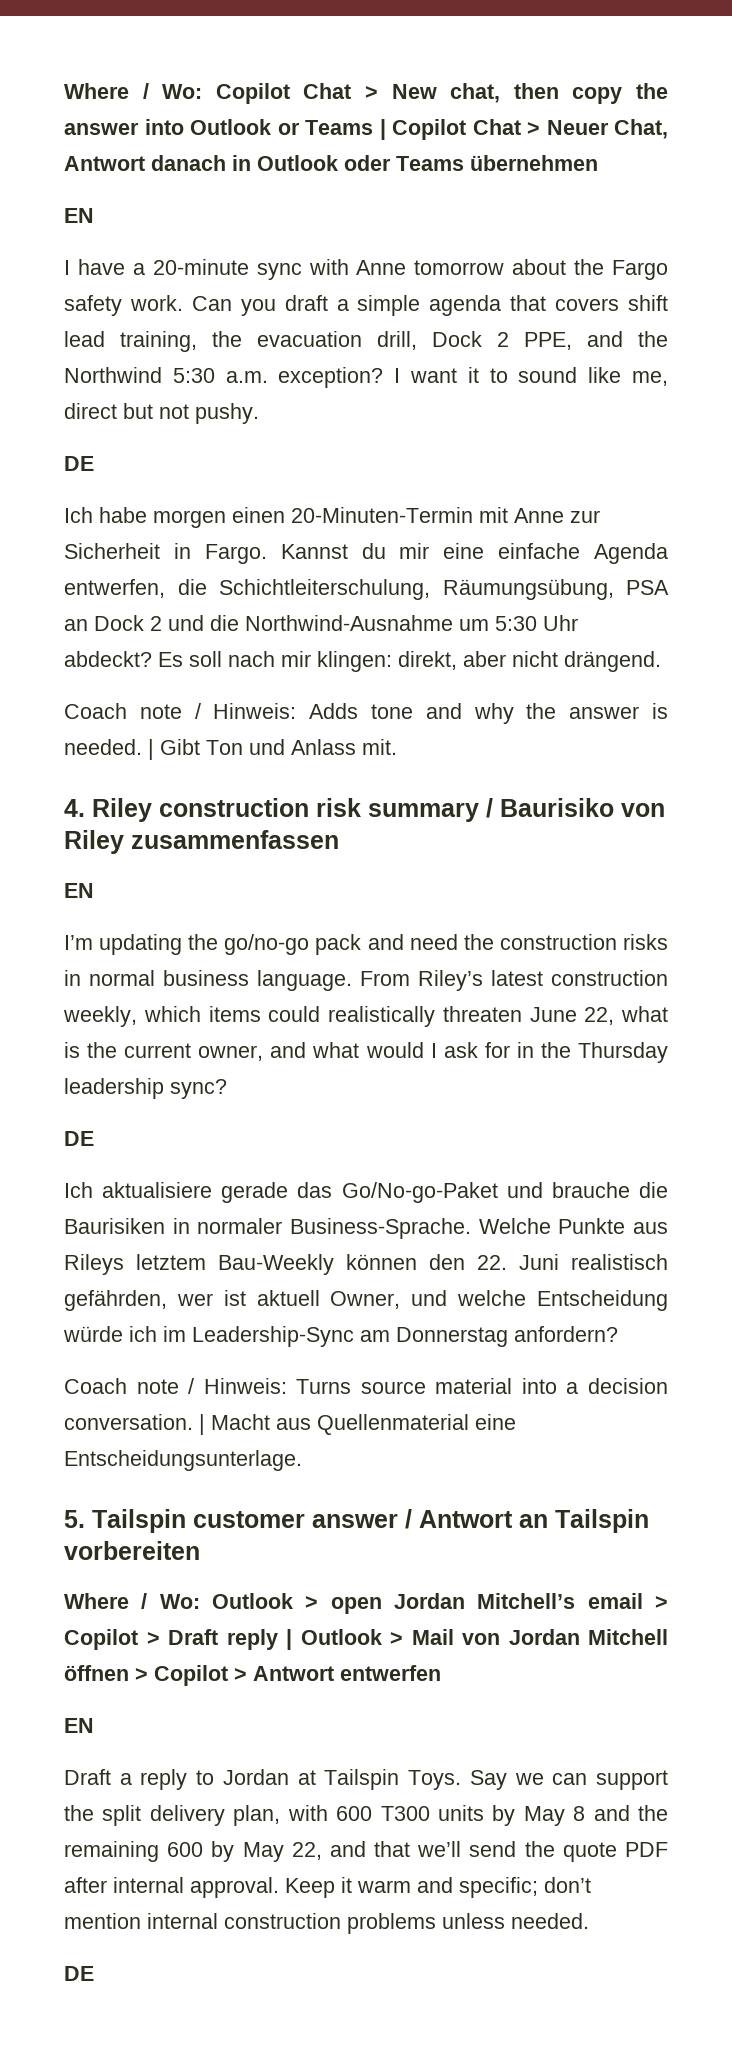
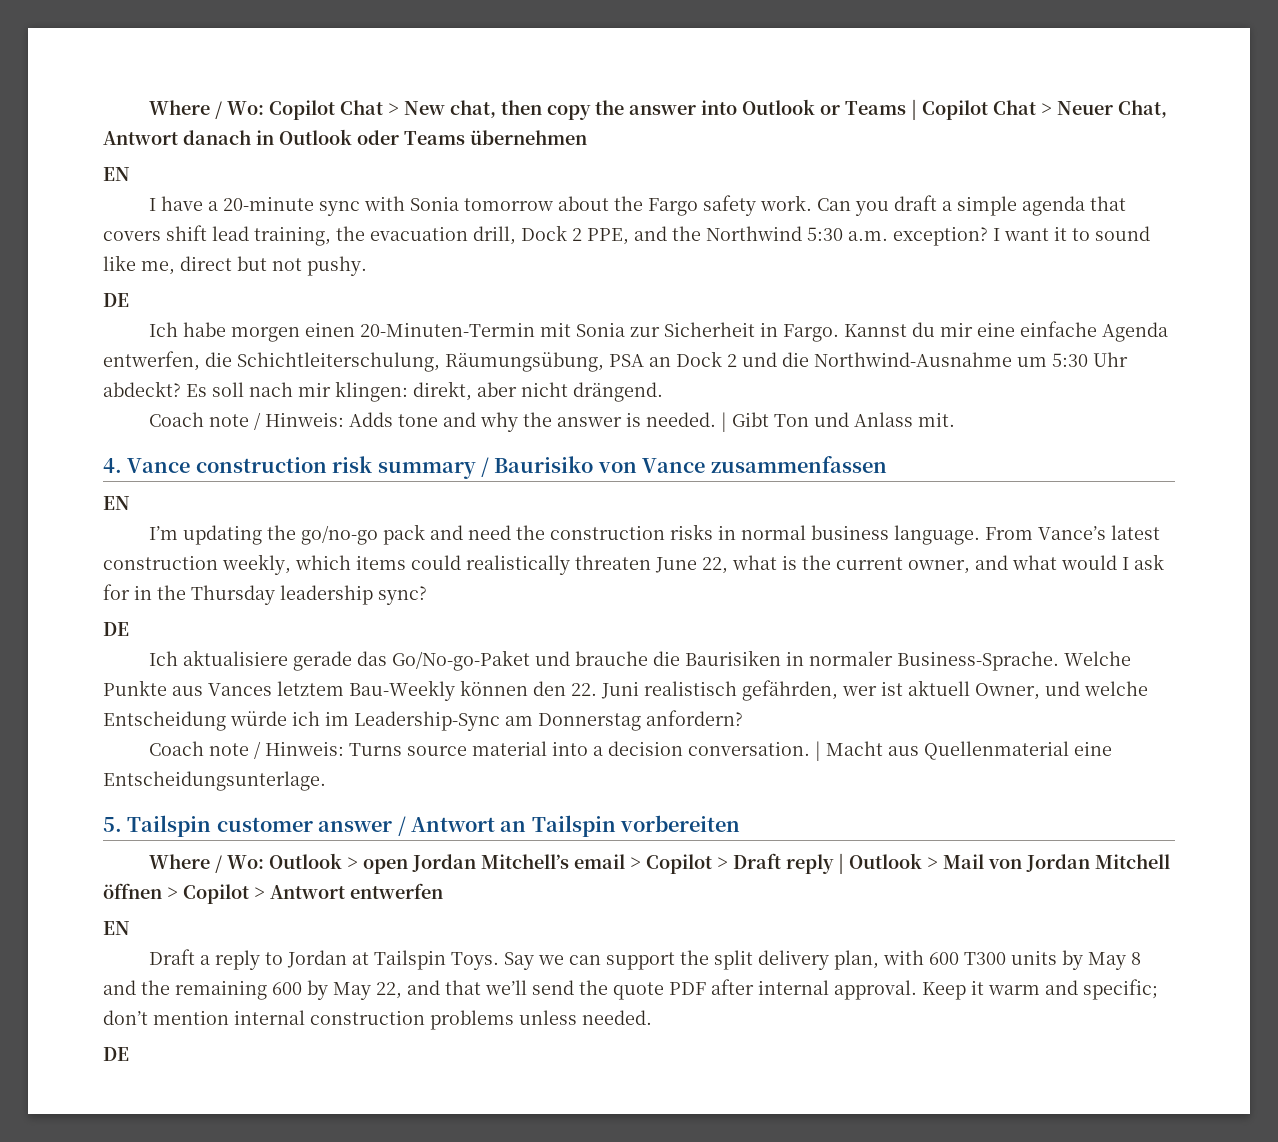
[356,260,407,275] Anne -> [409,196,459,211] Sonia
[514,508,564,523] Anne -> [575,322,625,337] Sonia
[92,798,152,822] Riley -> [127,458,191,473] Vance
[64,830,124,854] Riley -> [642,458,706,473] Vance
[418,970,483,991] Riley’s -> [1037,526,1106,540] Vance’s
[64,1254,124,1275] Rileys -> [208,683,272,696] Vances

